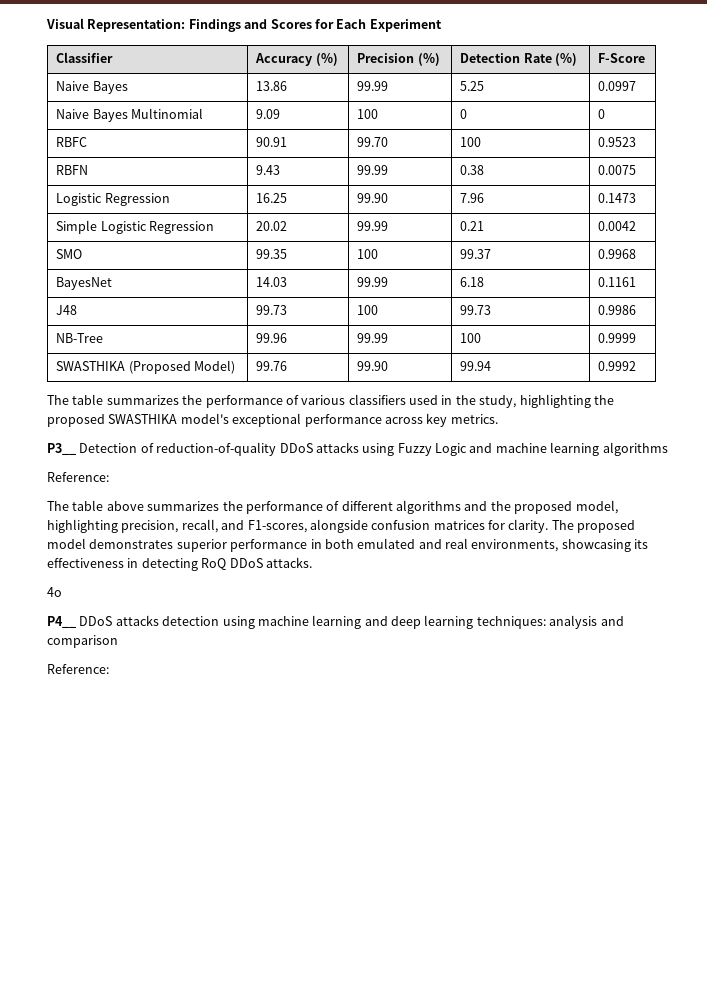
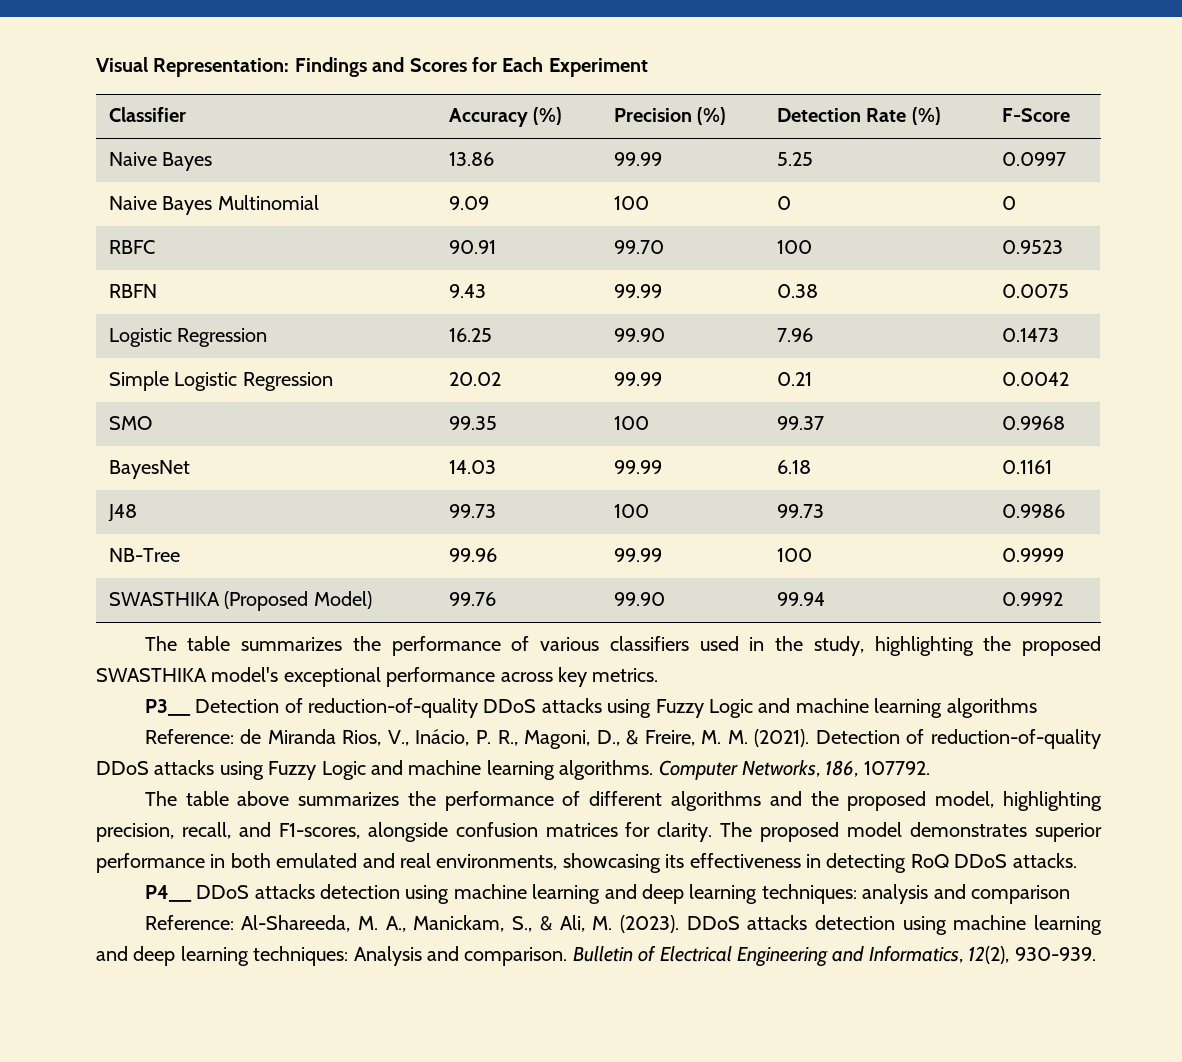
(109, 477) none -> [240,729,1101,749] [96,760,930,780] de Miranda Rios, V., Inácio, P. R., Magoni, D., & Freire, M. M. (2021). Detection of reduction-of-quality DDoS attacks using Fuzzy Logic and machine learning algorithms. Computer Networks, 186, 107792.
[47,587,62,597] // 4o -> (1077, 860) none
(109, 669) none -> [241,915,1103,935] [96,946,1096,967] Al-Shareeda, M. A., Manickam, S., & Ali, M. (2023). DDoS attacks detection using machine learning and deep learning techniques: Analysis and comparison. Bulletin of Electrical Engineering and Informatics, 12(2), 930-939.

